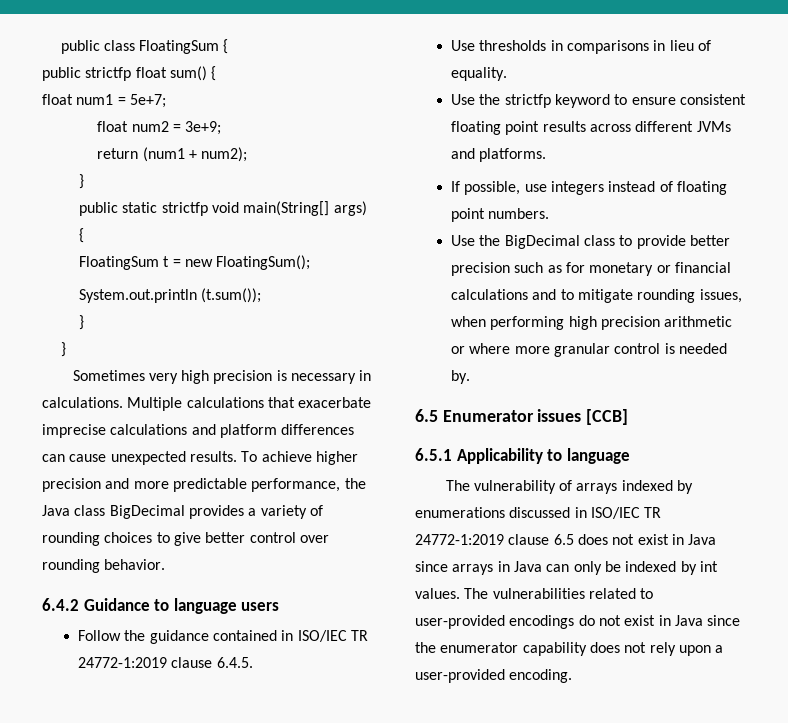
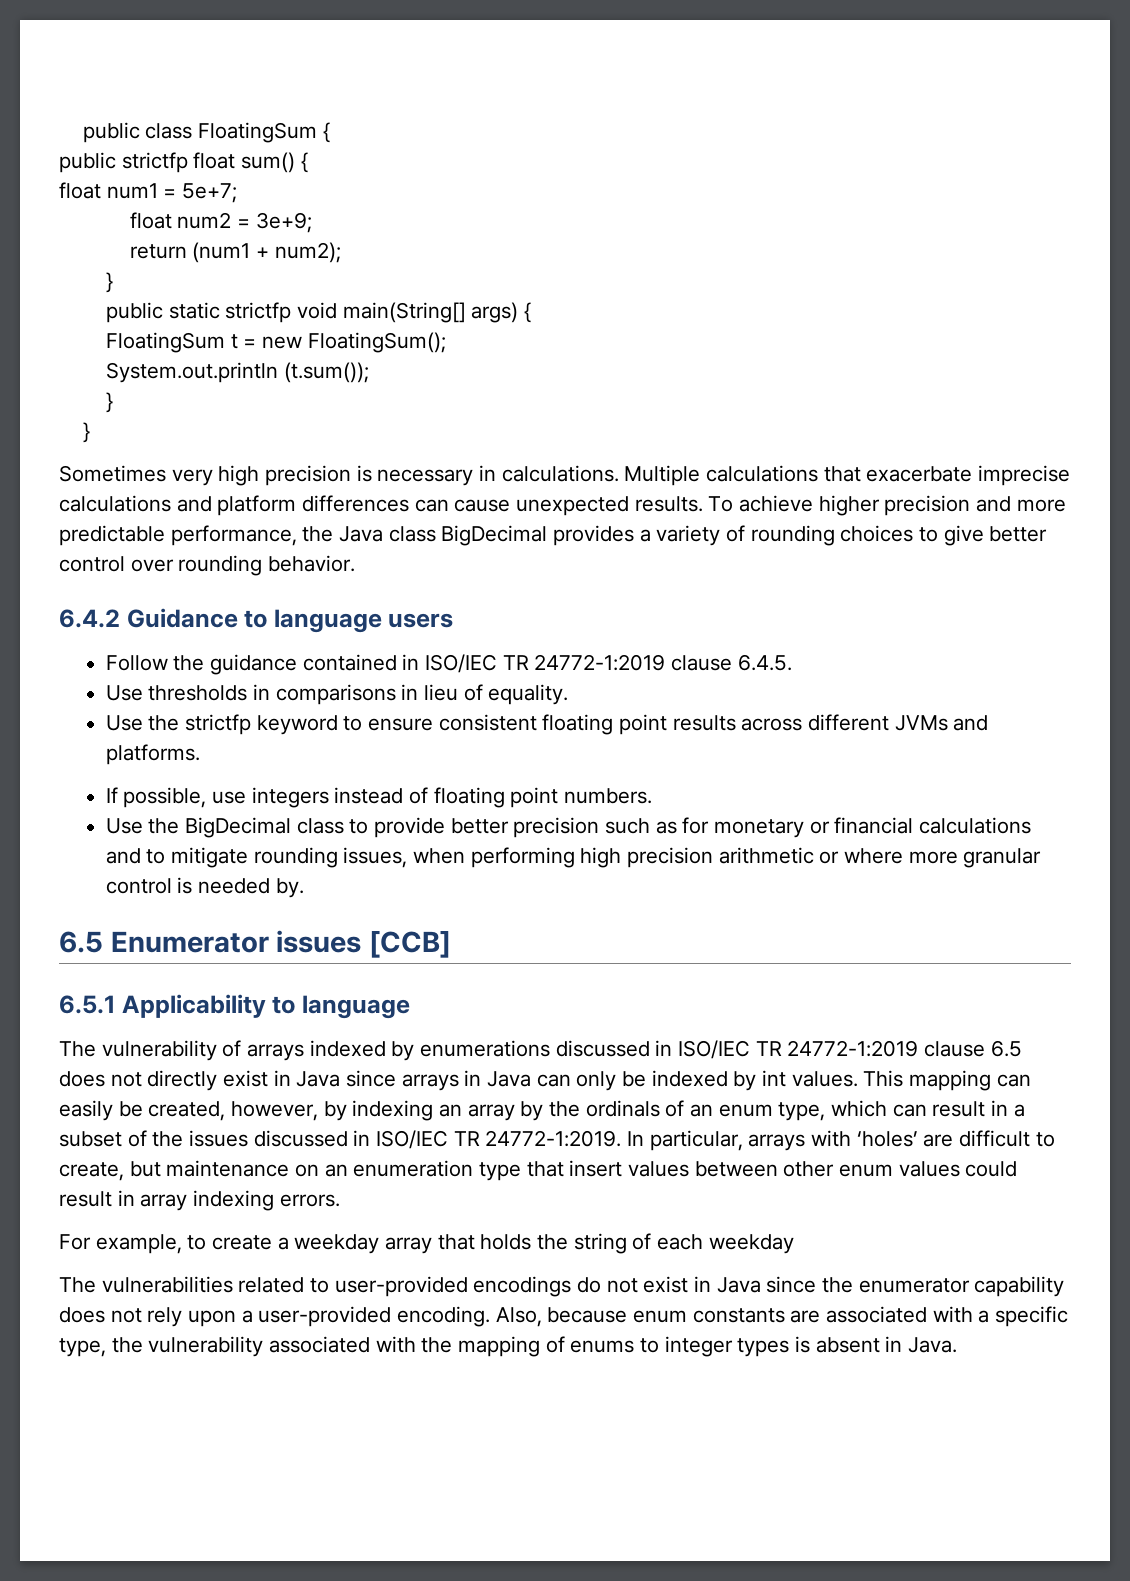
(635, 539) none -> [147,1070,218,1091] directly
(460, 593) none -> [863,1070,1031,1091] [59,1100,1025,1121] [59,1130,1055,1151] [59,1160,1018,1181] [59,1190,340,1211] [59,1233,794,1254] This mapping can easily be created, however, by indexing an array by the ordinals of an enum type, which can result in a subset of the issues discussed in ISO/IEC TR 24772-1:2019. In particular, arrays with ‘holes’ are difficult to create, but maintenance on an enumeration type that insert values between other enum values could result in array indexing errors. // For example, to create a weekday array that holds the string of each weekday //
(573, 676) none -> [495,1306,1069,1327] [59,1336,958,1357] Also, because enum constants are associated with a specific type, the vulnerability associated with the mapping of enums to integer types is absent in Java.

